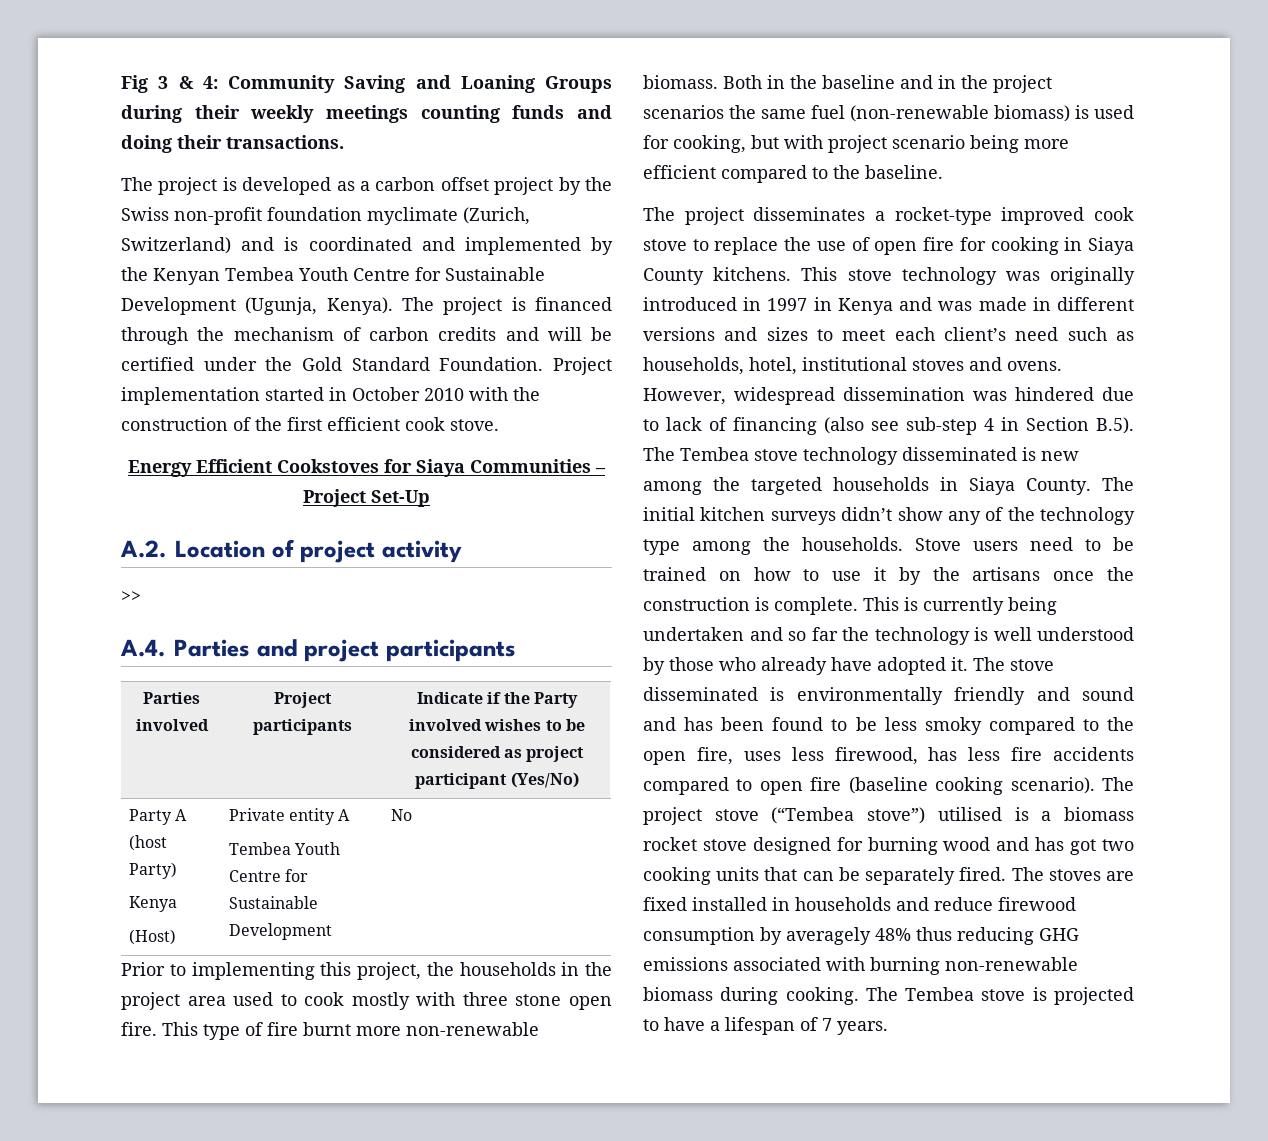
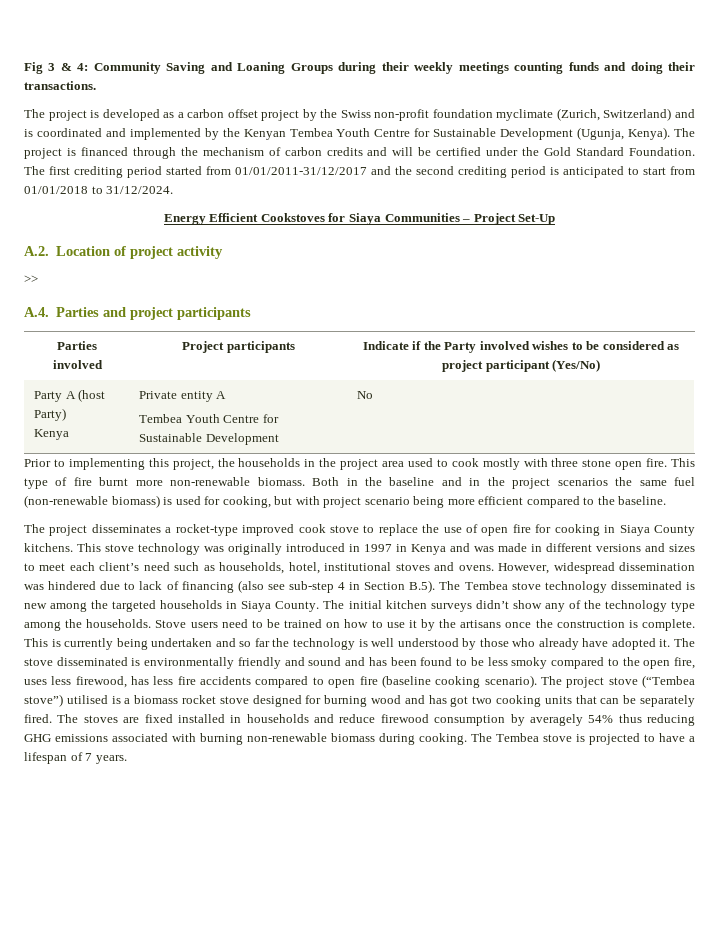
[553,357,612,375] [121,387,540,405] [121,417,499,431] Project implementation started in October 2010 with the construction of the first efficient cook stove. -> [24,166,695,178] [24,186,174,194] The first crediting period started from 01/01/2011-31/12/2017 and the second crediting period is anticipated to start from 01/01/2018 to 31/12/2024.
[128,929,176,945] // (Host) -> (70, 434) none
[875,928,911,941] 48% -> [588,715,614,723] 54%

